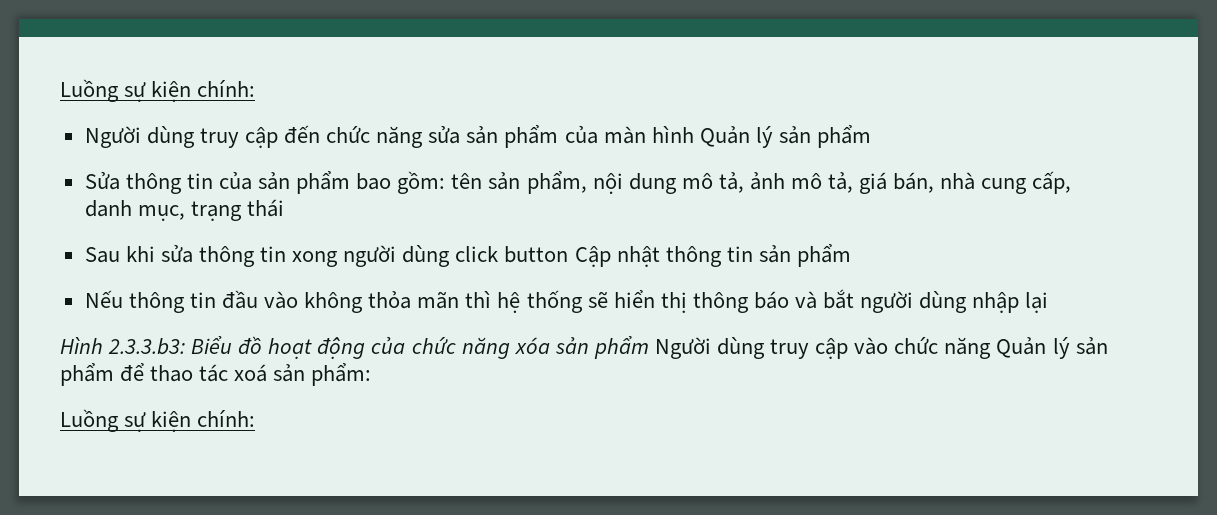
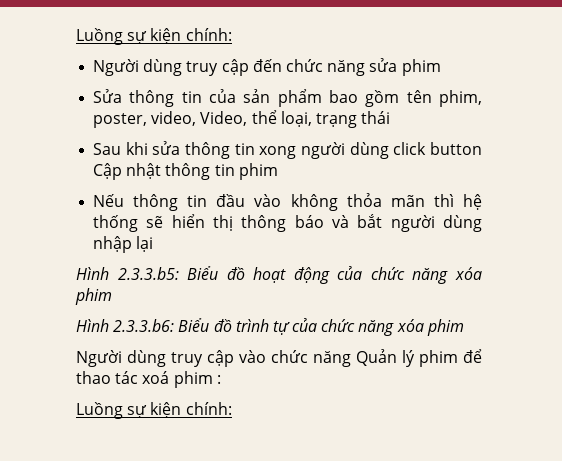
[466,124,871,148] sản phẩm của màn hình Quản lý sản phẩm -> [401,59,441,76] phim
[397,170,1072,194] [84,200,185,221] gồm: tên sản phẩm, nội dung mô tả, ảnh mô tả, giá bán, nhà cung cấp, danh mục, -> [365,90,482,107] [93,110,312,128] gồm tên phim, poster, video, Video, thể loại,
[758,243,851,267] sản phẩm -> [238,163,278,180] phim
[108,338,186,355] 2.3.3.b3: -> [117,267,179,280] 2.3.3.b5:
[554,335,649,359] sản phẩm -> [75,288,112,305] [76,318,464,336] phim // Hình 2.3.3.b6: Biểu đồ trình tự của chức năng xóa phim //
[1075,337,1108,355] [60,362,114,386] sản phẩm -> [419,350,458,367] phim
[273,362,372,386] sản phẩm: -> [173,371,221,388] phim :

